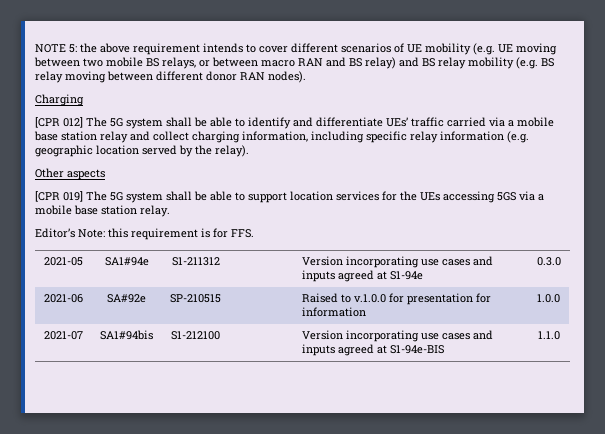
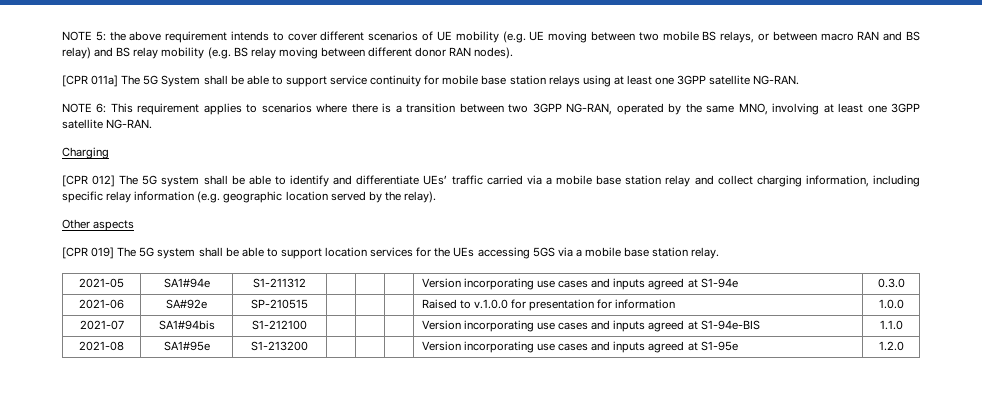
(306, 77) none -> [62,75,800,87] [62,103,921,115] [62,119,153,129] // [CPR 011a] The 5G System shall be able to support service continuity for mobile base station relays using at least one 3GPP satellite NG-RAN. // NOTE 6: This requirement applies to scenarios where there is a transition between two 3GPP NG-RAN, operated by the same MNO, involving at least one 3GPP satellite NG-RAN.
[35,228,254,240] // Editor’s Note: this requirement is for FFS. -> (720, 253) none
(560, 335) none -> [79,341,124,351] [163,341,210,351] [251,341,308,351] [421,341,738,353] [878,341,904,351] // 2021-08 | SA1#95e | S1-213200 | | | | Version incorporating use cases and inputs agreed at S1-95e | 1.2.0

